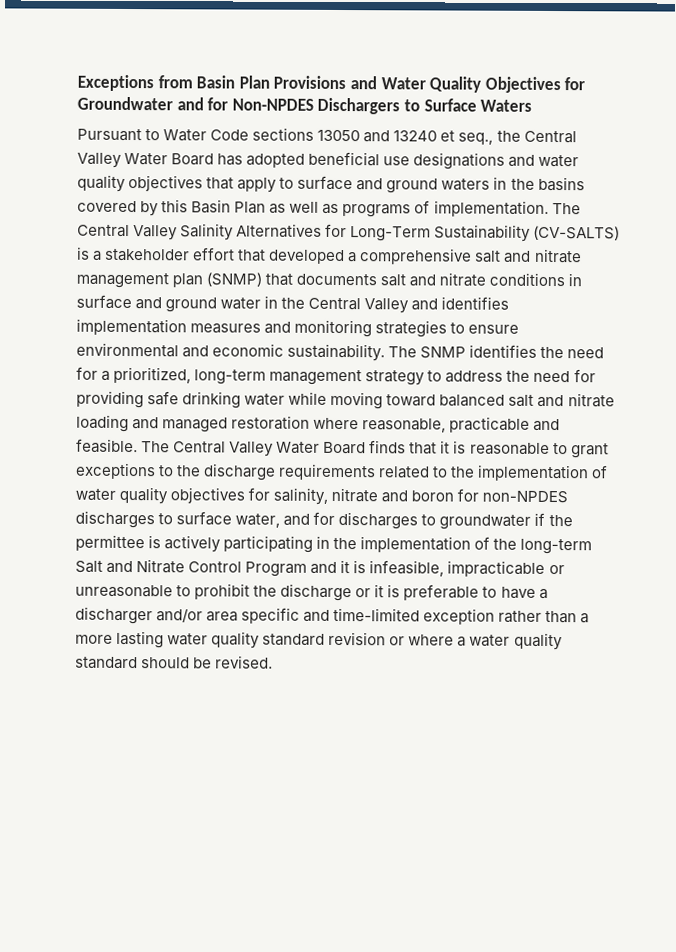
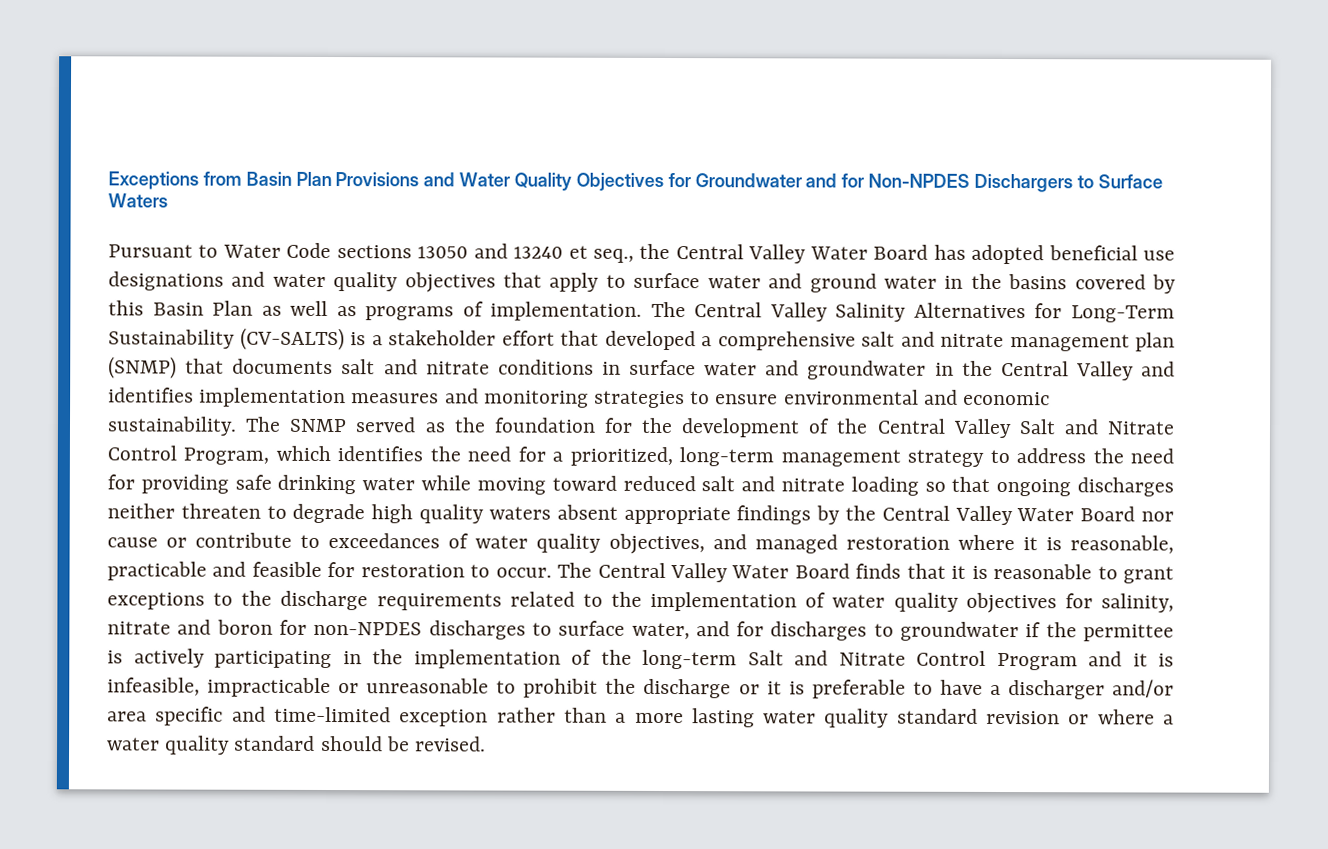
[356,178,491,194] and ground waters -> [707,273,937,293] water and ground water
[135,297,262,313] and ground water -> [704,360,927,380] water and groundwater
(467, 352) none -> [355,417,1175,439] [107,445,331,465] served as the foundation for the development of the Central Valley Salt and Nitrate Control Program, which
[439,394,506,407] balanced -> [622,475,696,492] reduced
(129, 423) none -> [924,476,1174,497] [107,503,1174,526] [107,532,705,555] so that ongoing discharges neither threaten to degrade high quality waters absent appropriate findings by the Central Valley Water Board nor cause or contribute to exceedances of water quality objectives,
(360, 423) none -> [1022,537,1062,551] it is
[76,438,138,454] feasible. -> [251,561,552,578] feasible for restoration to occur.

